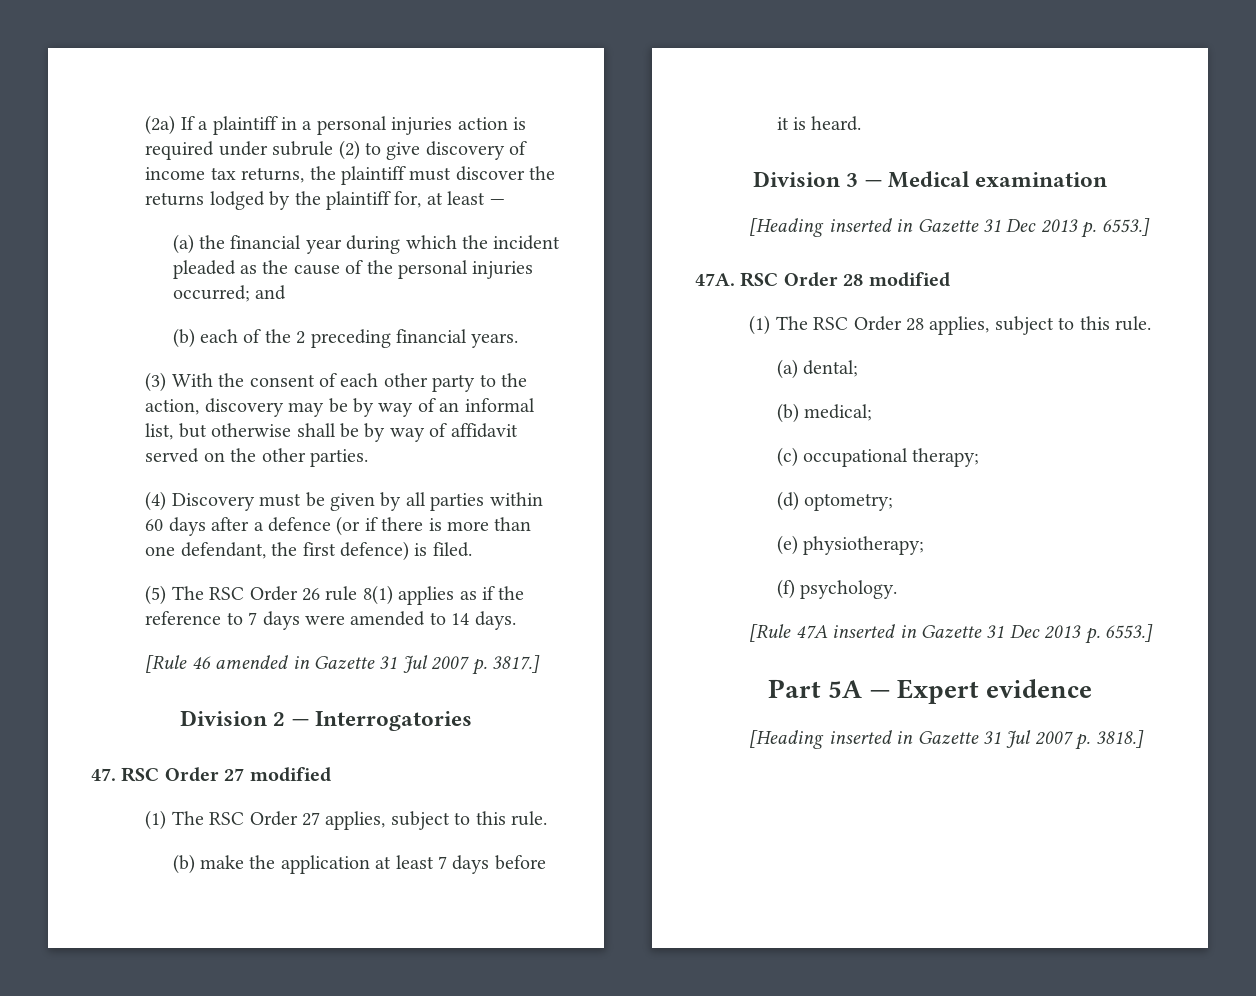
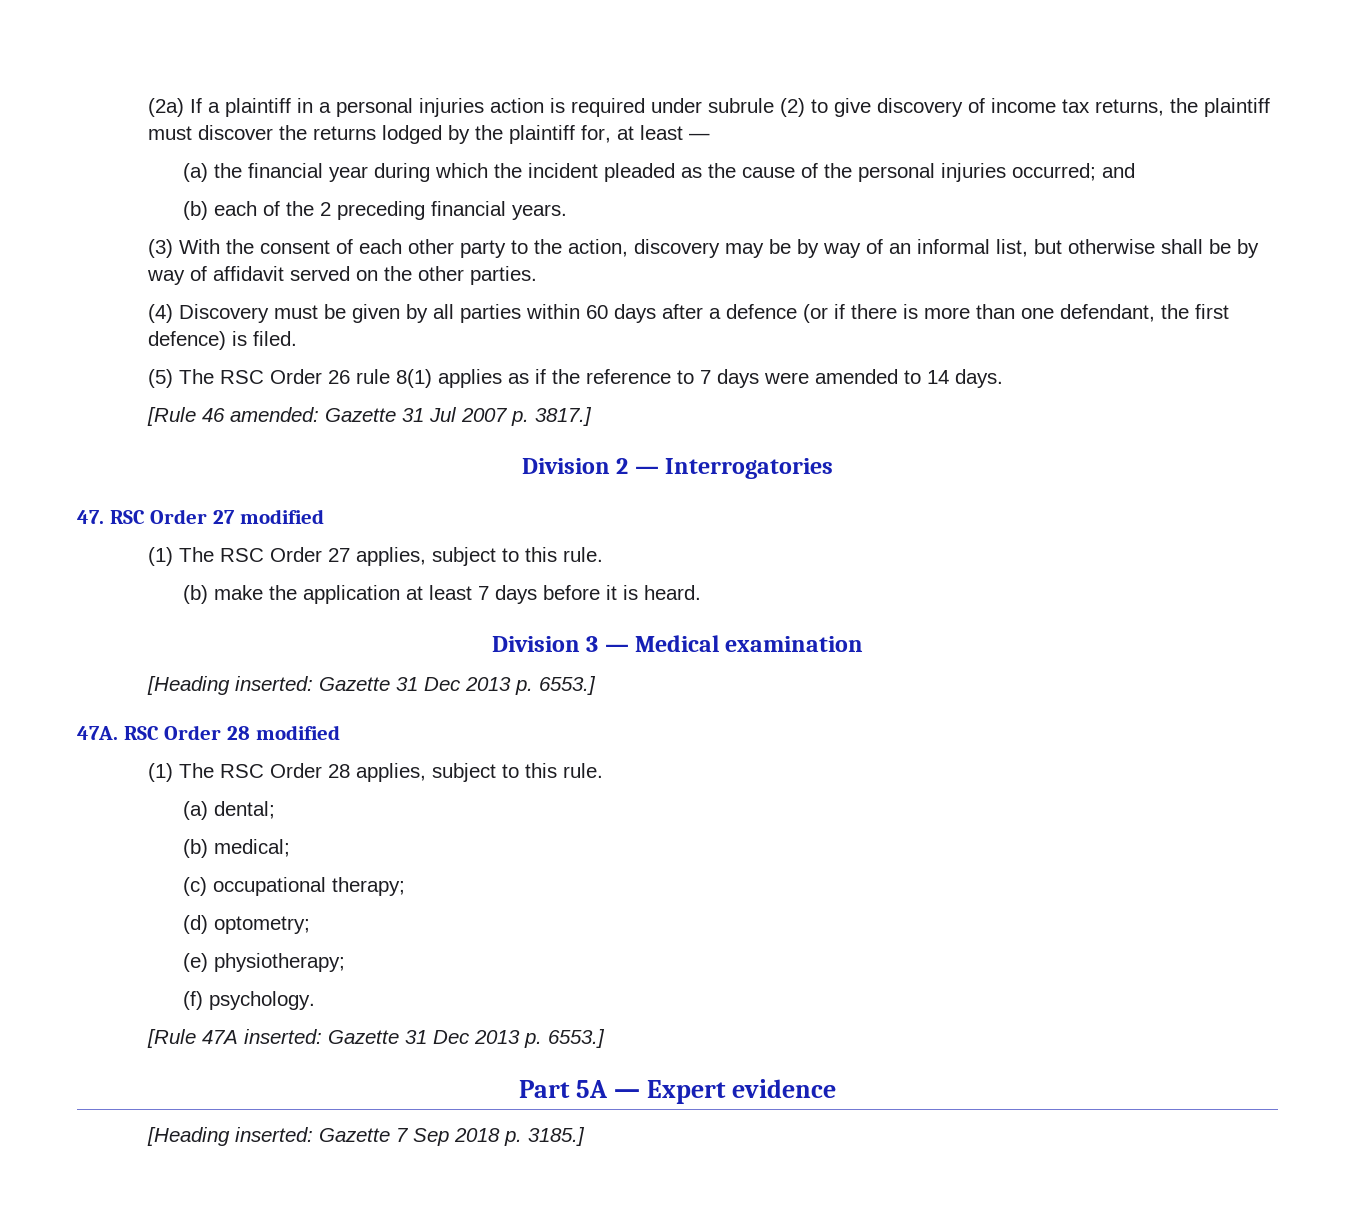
[215,655,310,669] amended in -> [229,407,319,422] amended:
[828,218,914,232] inserted in -> [234,676,313,691] inserted:
[832,624,917,638] inserted in -> [243,1029,322,1044] inserted:
[828,730,1144,750] inserted in Gazette 31 Jul 2007 p. 3818.] -> [234,1127,585,1146] inserted: Gazette 7 Sep 2018 p. 3185.]

